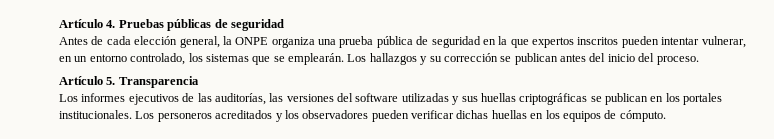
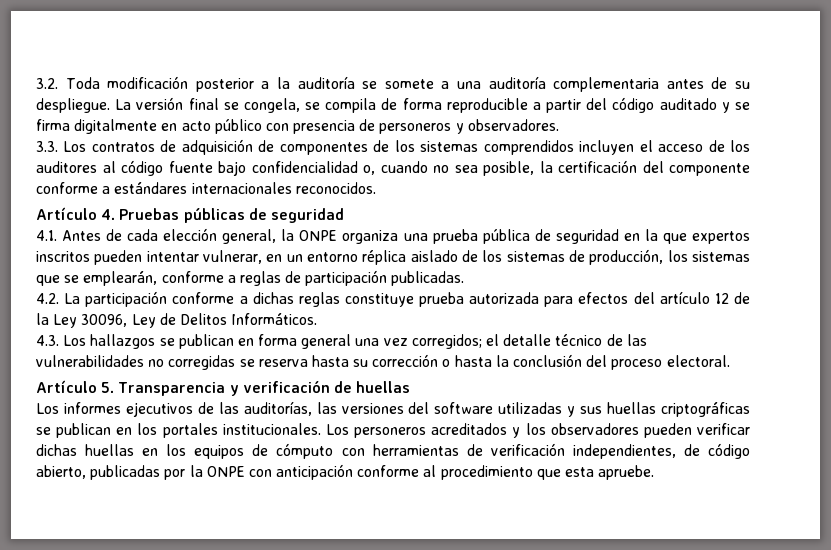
(59, 23) none -> [36,76,751,92] [36,97,750,113] [36,119,559,134] [36,139,750,155] [36,160,750,176] [36,182,376,194] 3.2. Toda modificación posterior a la auditoría se somete a una auditoría complementaria antes de su despliegue. La versión final se congela, se compila de forma reproducible a partir del código auditado y se firma digitalmente en acto público con presencia de personeros y observadores. // 3.3. Los contratos de adquisición de componentes de los sistemas comprendidos incluyen el acceso de los auditores al código fuente bajo confidencialidad o, cuando no sea posible, la certificación del componente conforme a estándares internacionales reconocidos. //
(284, 25) none -> [36,230,57,241] 4.1.
[130,53,699,65] controlado, los sistemas que se emplearán. Los hallazgos y su corrección se publican antes del inicio del proceso. -> [362,249,750,265] [36,270,465,286] [36,291,750,307] [36,313,318,328] [36,334,647,349] [36,354,730,370] réplica aislado de los sistemas de producción, los sistemas que se emplearán, conforme a reglas de participación publicadas. // 4.2. La participación conforme a dichas reglas constituye prueba autorizada para efectos del artículo 12 de la Ley 30096, Ley de Delitos Informáticos. // 4.3. Los hallazgos se publican en forma general una vez corregidos; el detalle técnico de las vulnerabilidades no corregidas se reserva hasta su corrección o hasta la conclusión del proceso electoral.
(199, 82) none -> [229,381,411,396] y verificación de huellas
[619,110,666,122] cómputo. -> [276,443,751,459] [36,464,655,480] cómputo con herramientas de verificación independientes, de código abierto, publicadas por la ONPE con anticipación conforme al procedimiento que esta apruebe.

